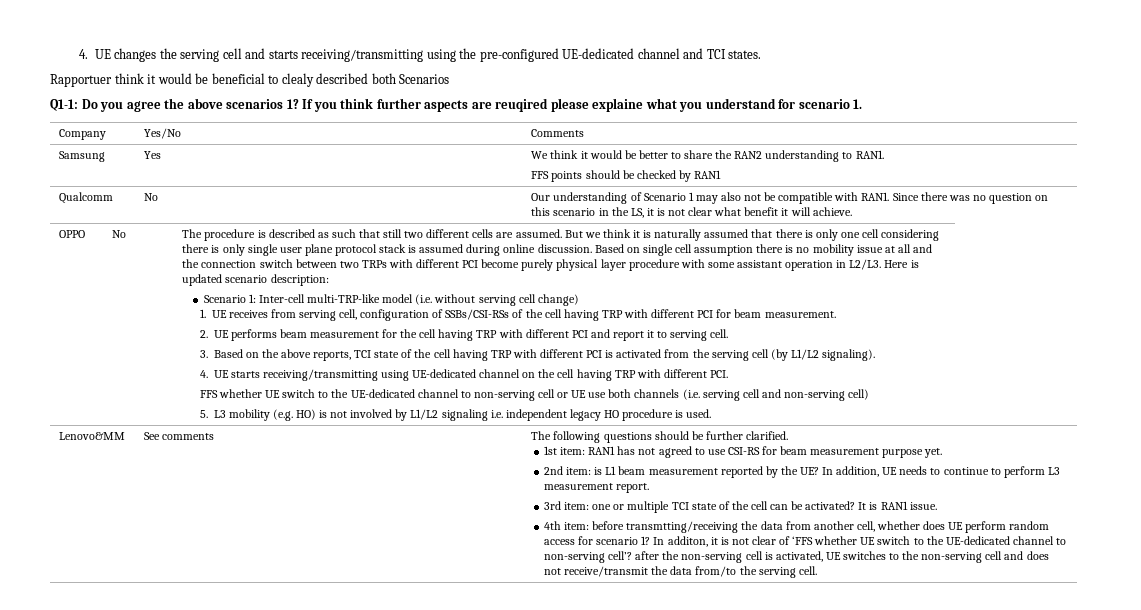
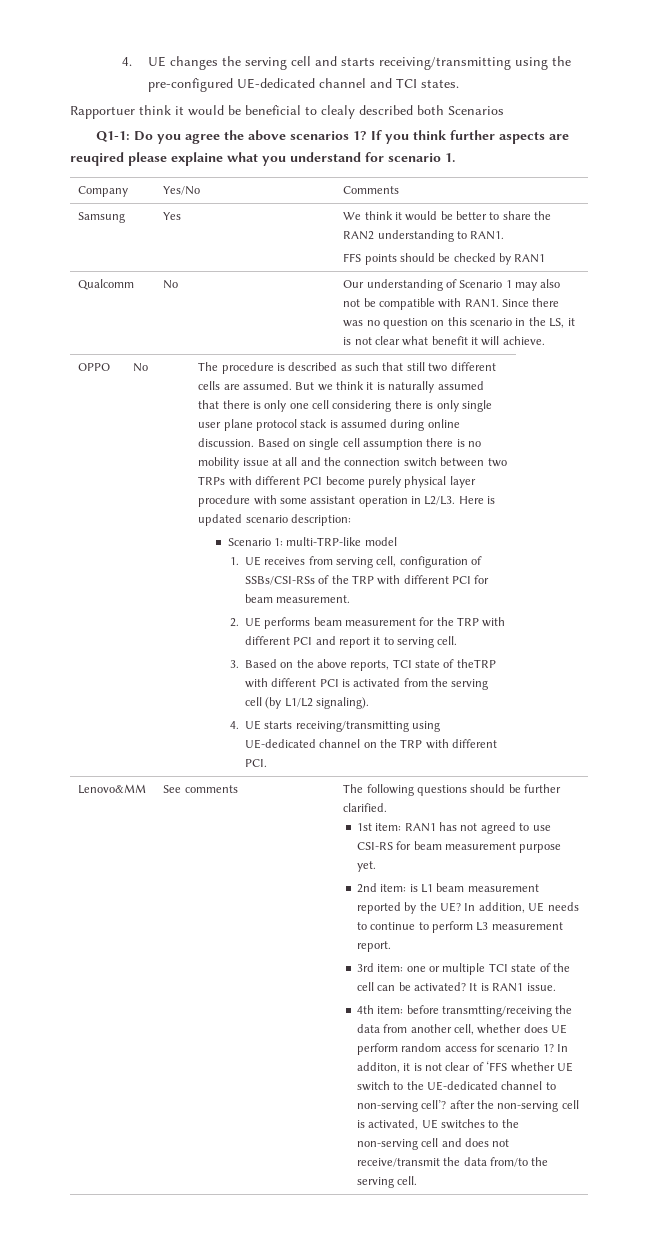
[258,294,305,303] Inter-cell -> (284, 542) none
[415,294,579,306] (i.e. without serving cell change) -> (397, 541) none
[544,309,599,321] cell having -> (349, 579) none
[419,329,474,341] cell having -> (454, 621) none
[414,349,512,361] the cell having TRP -> [456,659,496,668] theTRP
[557,369,612,381] cell having -> (397, 743) none
[199,389,870,401] [199,409,712,421] // FFS whether UE switch to the UE-dedicated channel to non-serving cell or UE use both channels (i.e. serving cell and non-serving cell) // 5. L3 mobility (e.g. HO) is not involved by L1/L2 signaling i.e. independent legacy HO procedure is used. -> (267, 763) none

